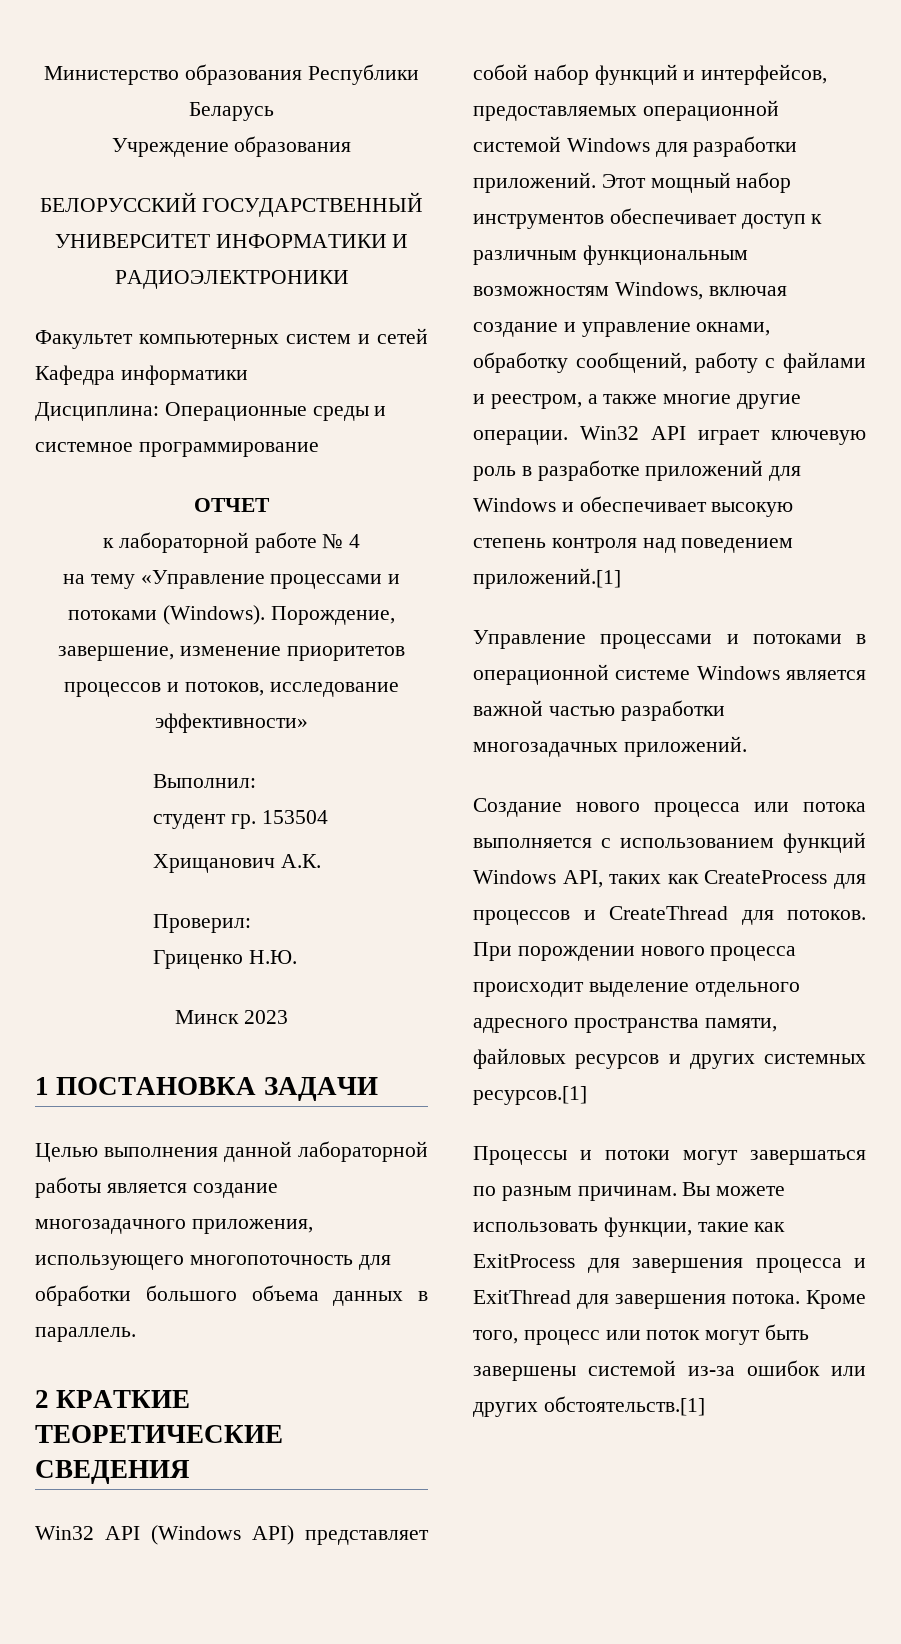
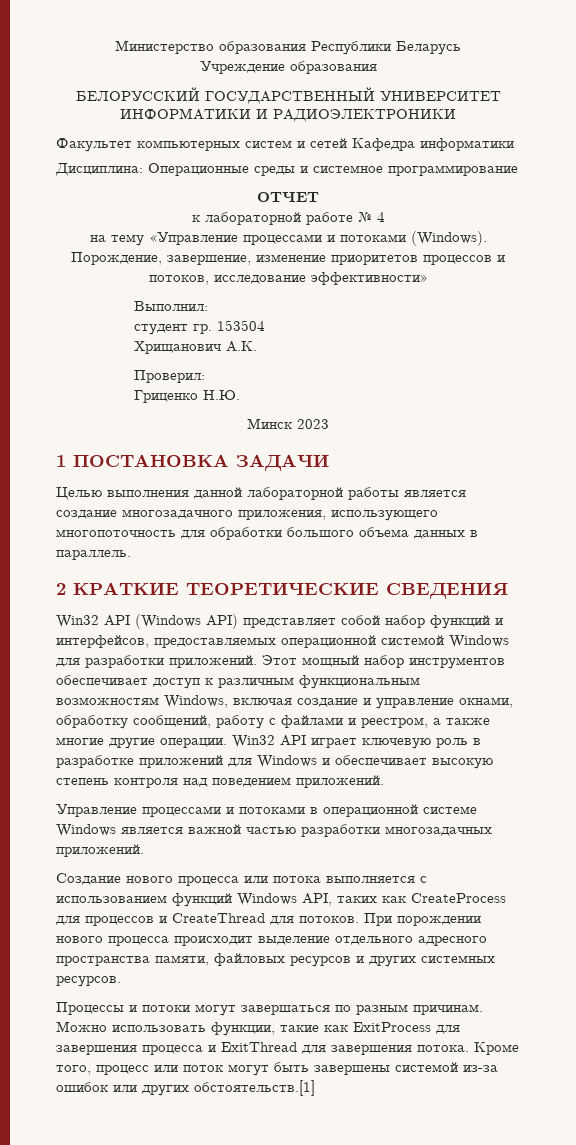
[473,568,621,589] приложений.[1] -> [296,775,384,788] приложений.
[473,1086,587,1105] ресурсов.[1] -> [56,976,121,987] ресурсов.
[682,1182,786,1196] Вы можете -> [56,1021,107,1032] Можно

